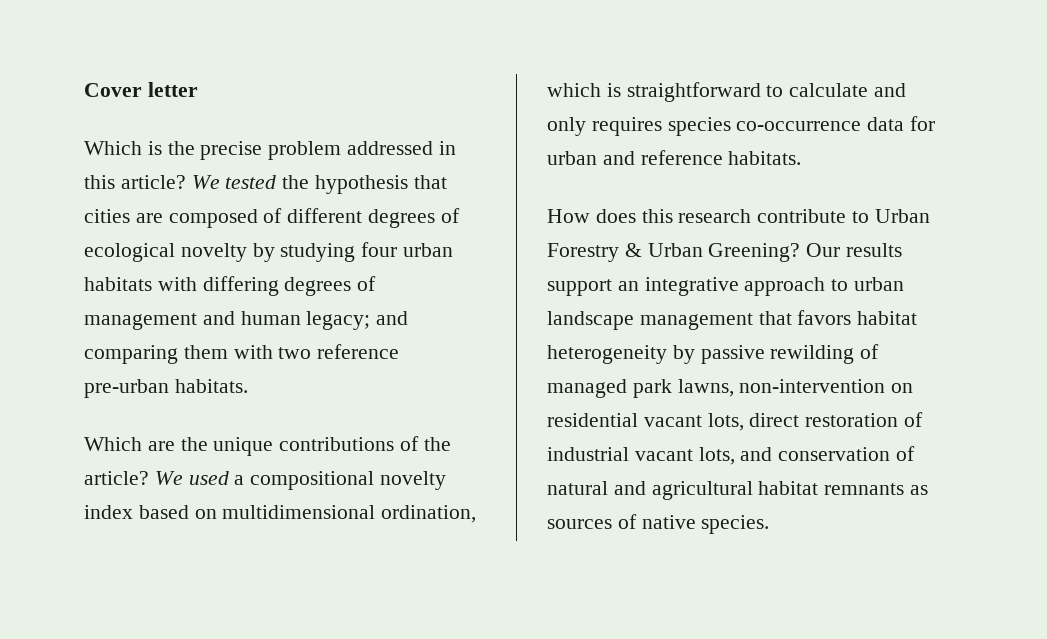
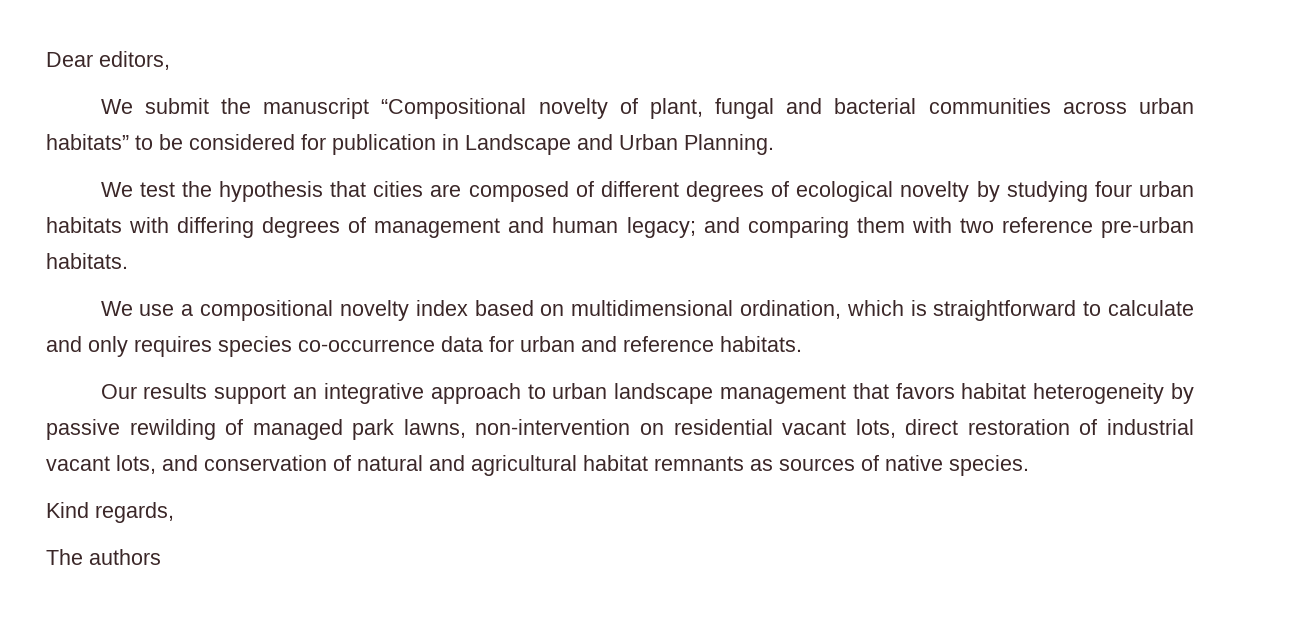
[84,82,198,97] [84,141,456,160] [84,175,277,189] Cover letter // Which is the precise problem addressed in this article? We tested -> [46,51,170,70] [100,98,1194,119] [46,134,774,155] [100,182,175,197] Dear editors, // We submit the manuscript “Compositional novelty of plant, fungal and bacterial communities across urban habitats” to be considered for publication in Landscape and Urban Planning. // We test
[84,436,451,456] [84,471,229,485] Which are the unique contributions of the article? We used -> [100,301,175,316] We use
[547,209,930,223] [547,243,801,262] How does this research contribute to Urban Forestry & Urban Greening? -> (802, 344) none
(770, 524) none -> [46,502,174,523] [46,549,161,565] // Kind regards, // The authors

